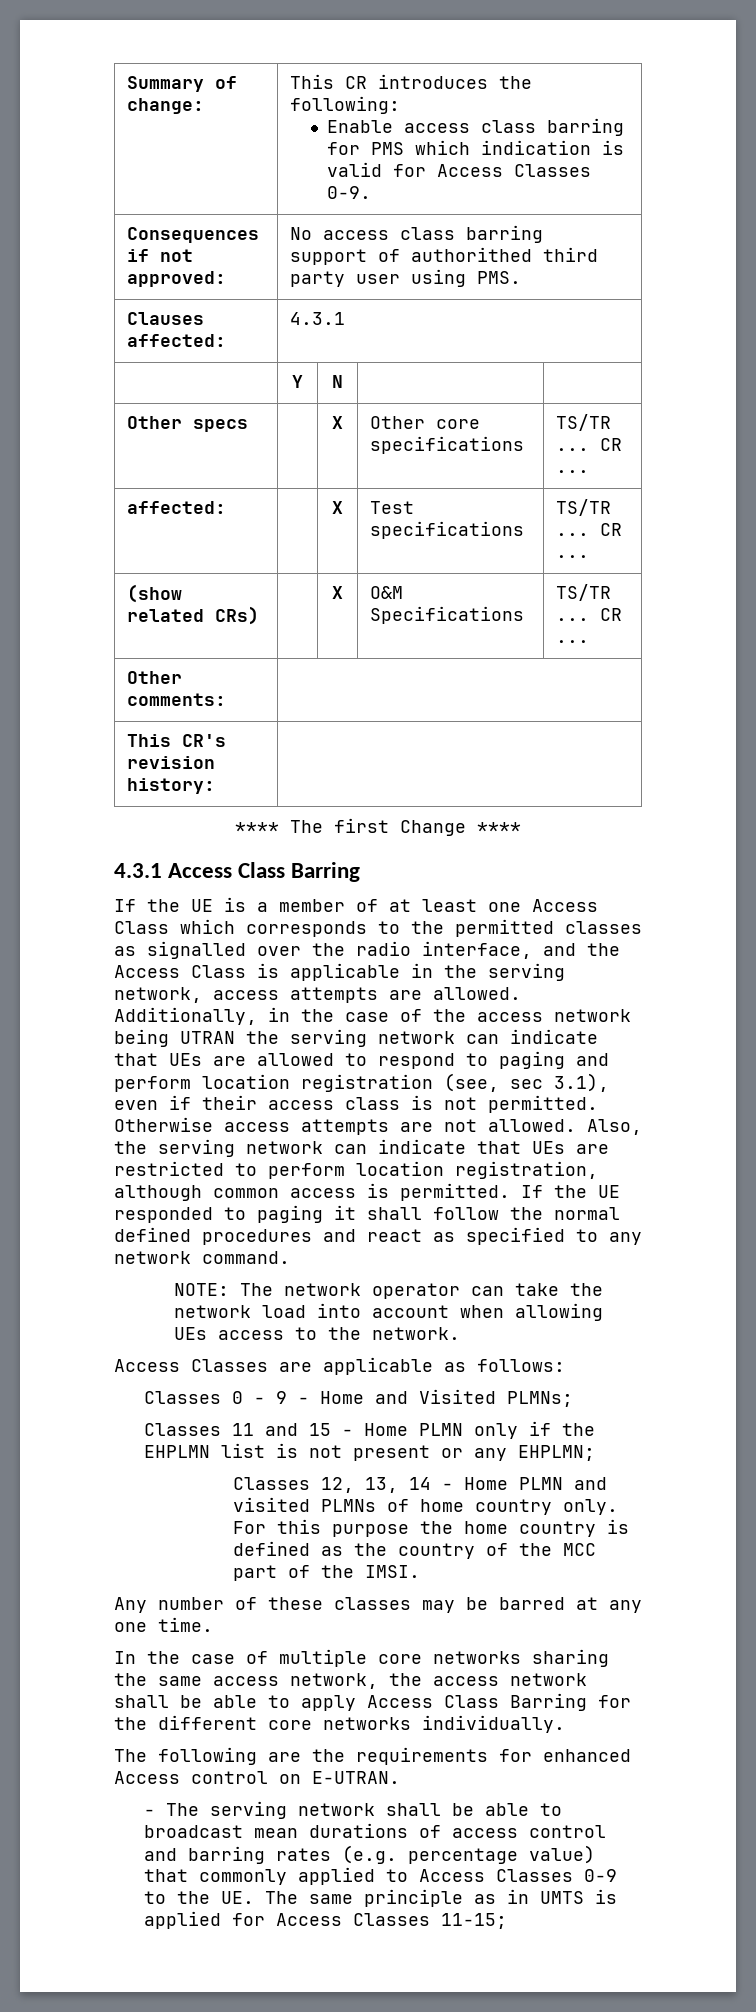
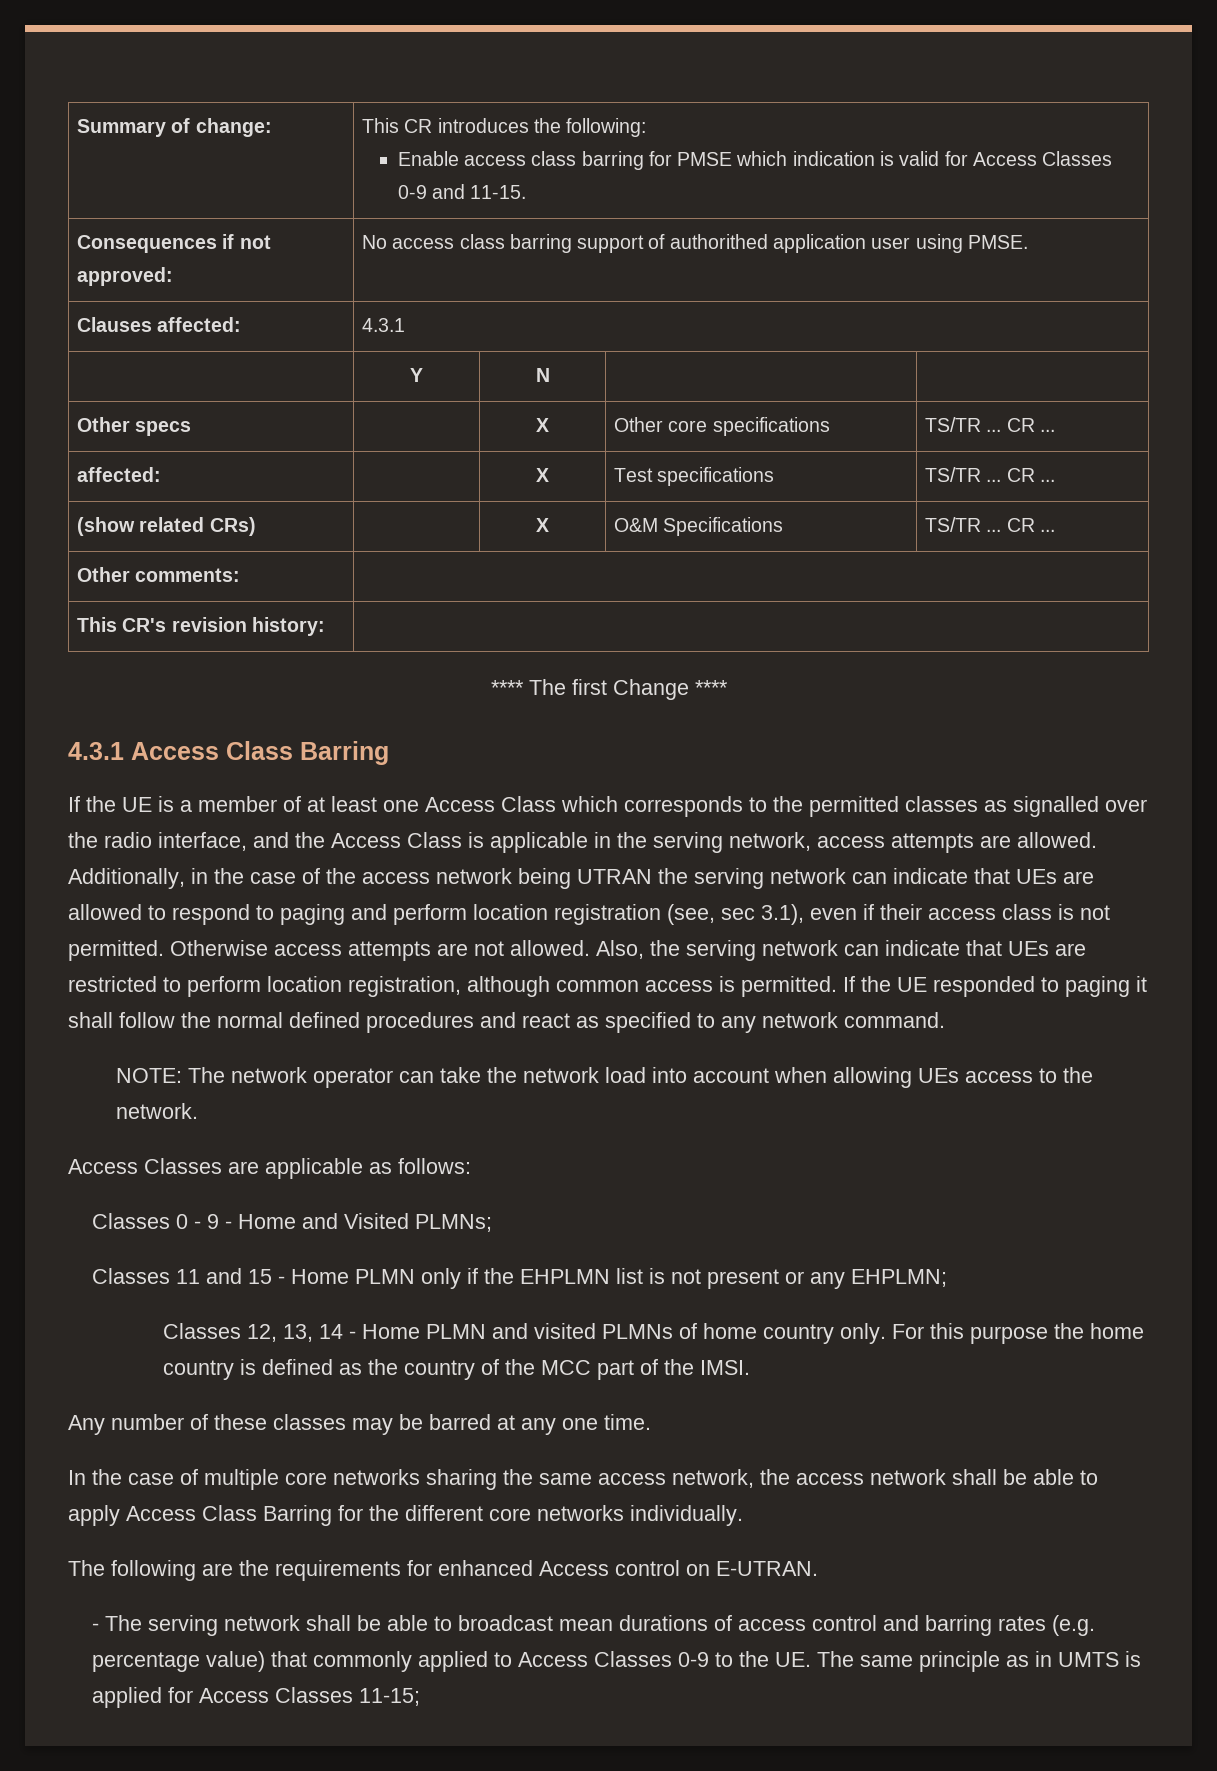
[371,142,405,155] PMS -> [677,152,733,166] PMSE
[327,186,372,199] 0-9. -> [397,184,527,199] 0-9 and 11-15.
[542,247,598,262] [289,271,345,287] third party -> [772,234,866,253] application
[476,271,521,284] PMS. -> [967,235,1028,249] PMSE.

